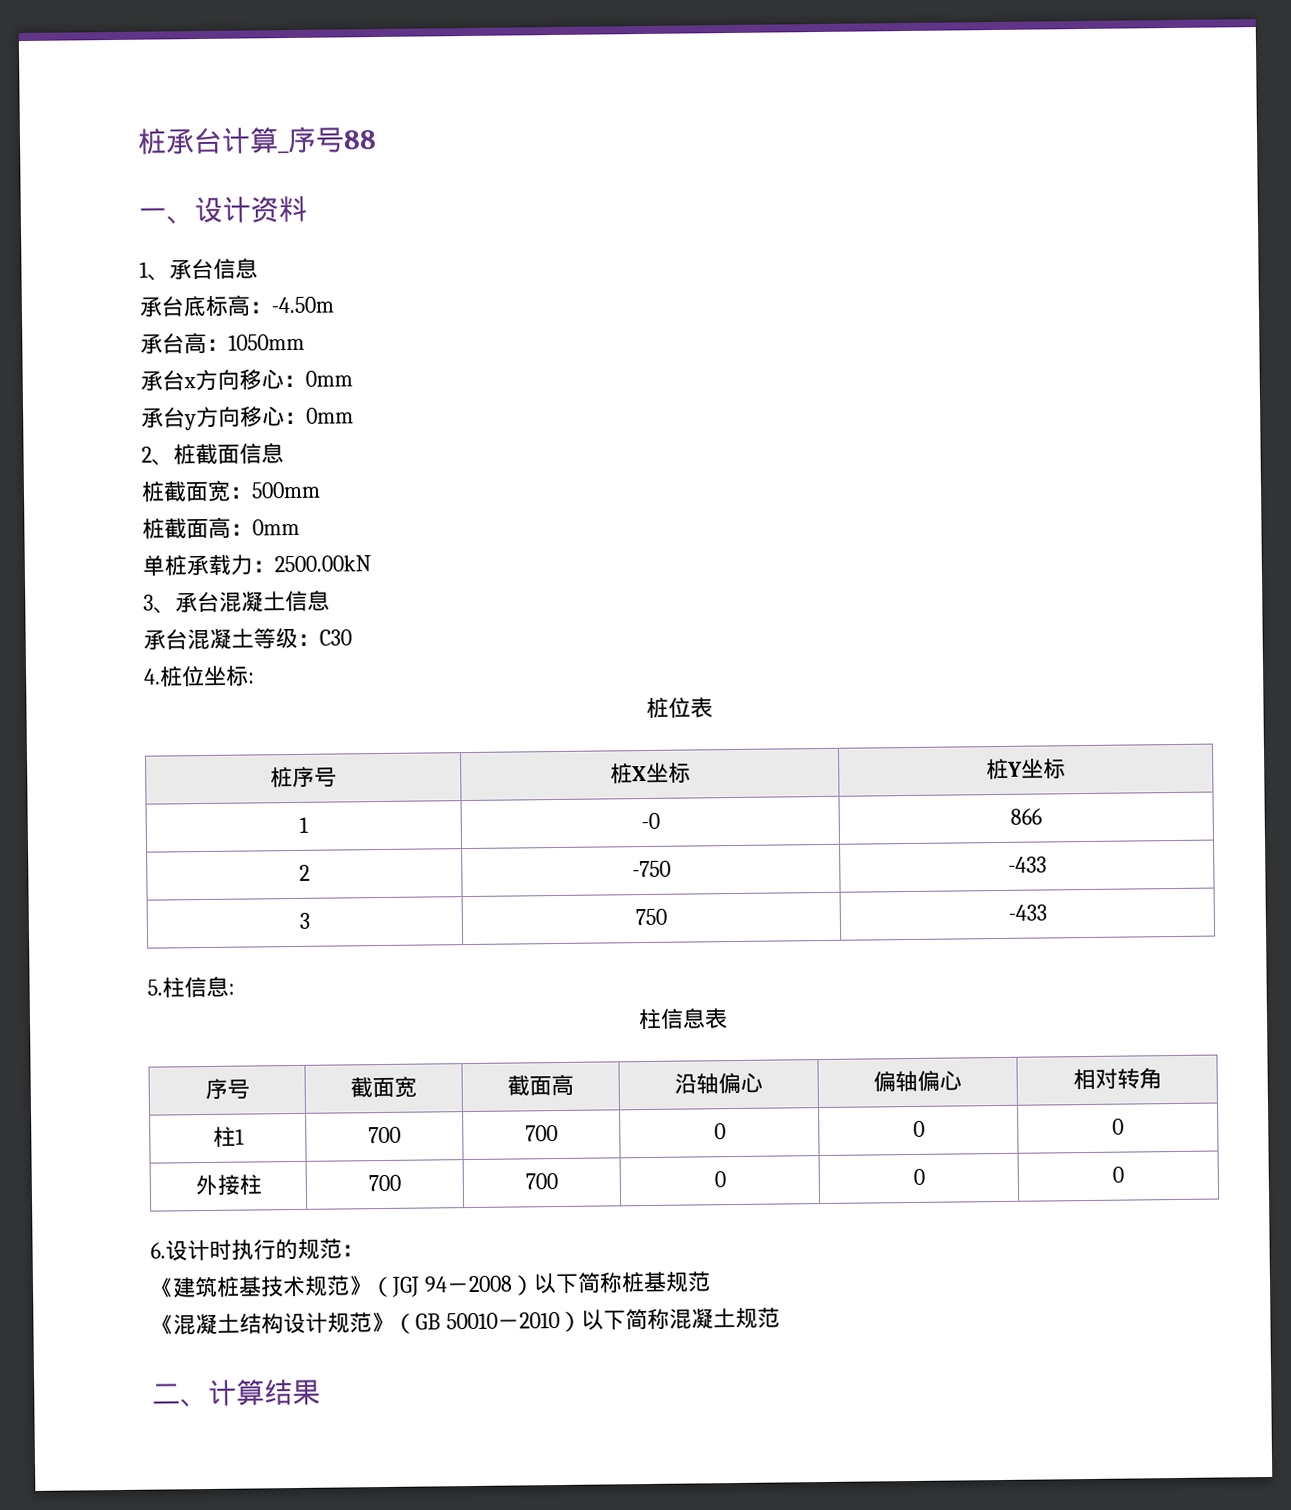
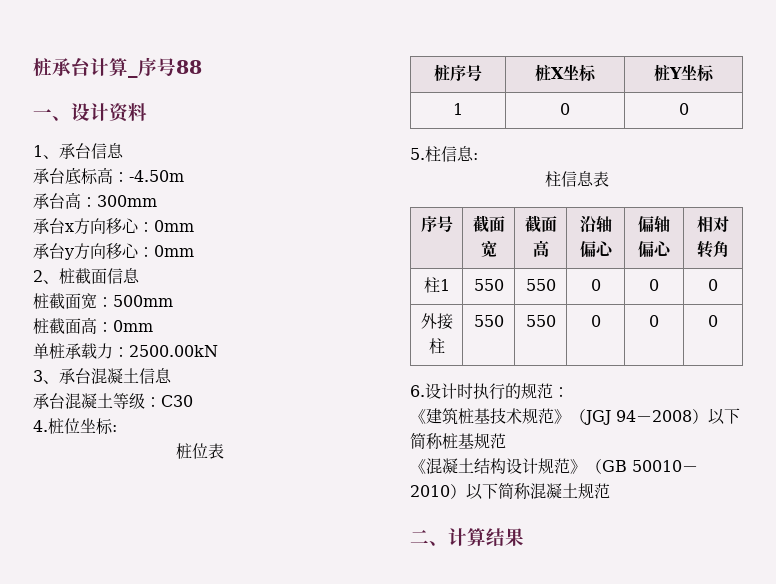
[228,333,305,351] 1050mm -> [97,195,157,207] 300mm
[640,812,660,830] [1010,808,1042,825] [299,864,310,881] [631,860,671,878] [1007,856,1047,873] [299,912,310,929] [635,908,667,926] [1007,904,1047,921] -0 | 866 // 2 | -750 | -433 // 3 | 750 | -433 -> [560,103,570,115] [678,103,689,115] 0 | 0
[368,1126,401,1144] [525,1125,558,1142] 700 | 700 -> [473,279,504,291] [525,279,556,291] 550 | 550
[368,1174,401,1192] [525,1173,558,1190] 700 | 700 -> [473,315,504,327] [525,315,556,327] 550 | 550

